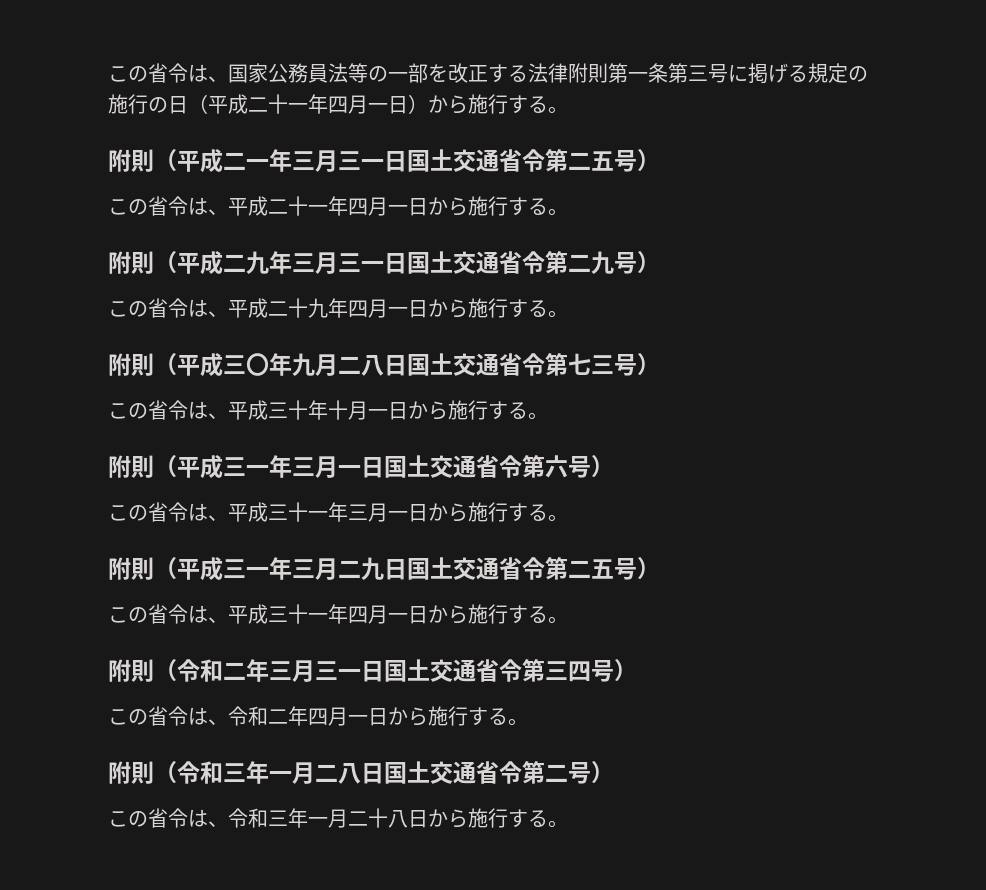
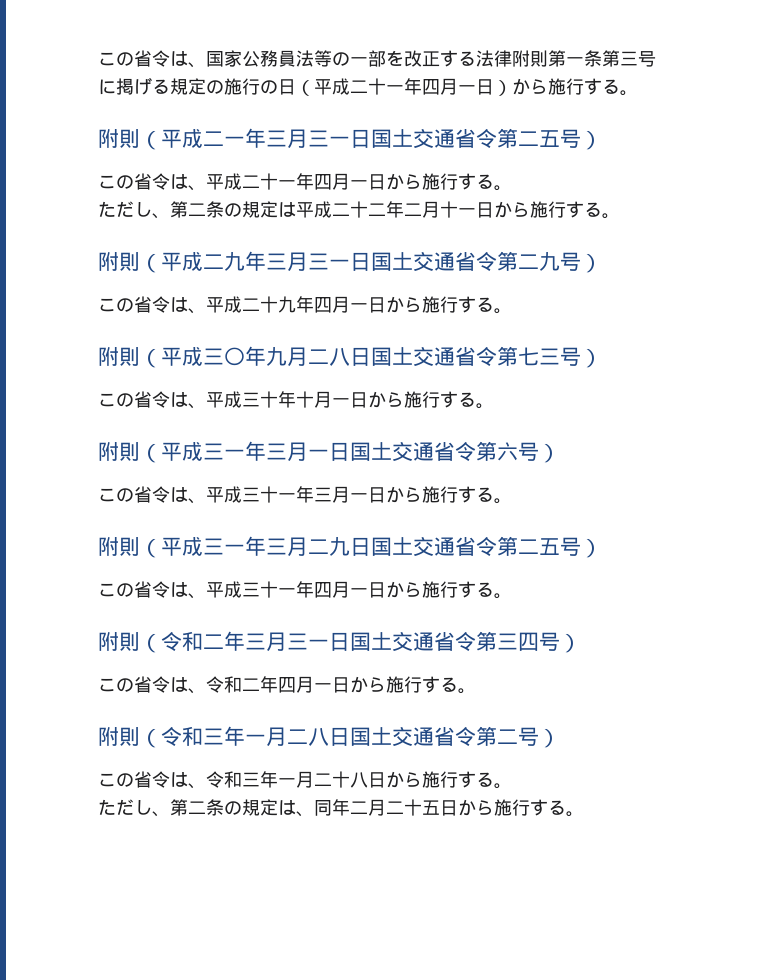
(568, 212) none -> [98,201,620,219] // ただし、第二条の規定は平成二十二年二月十一日から施行する。
(568, 824) none -> [98,799,584,817] // ただし、第二条の規定は、同年二月二十五日から施行する。

